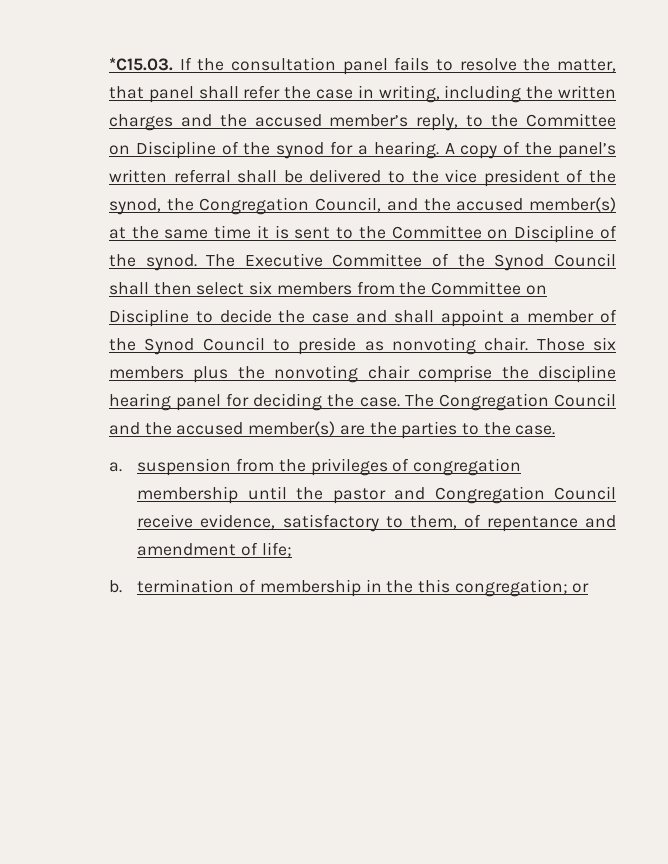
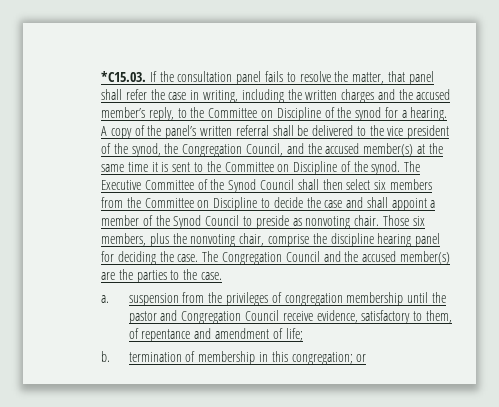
[108,366,184,379] members -> [101,233,147,246] members,
[367,365,410,379] chair -> [239,233,265,246] chair,
[386,580,414,593] the -> (268, 357) none

